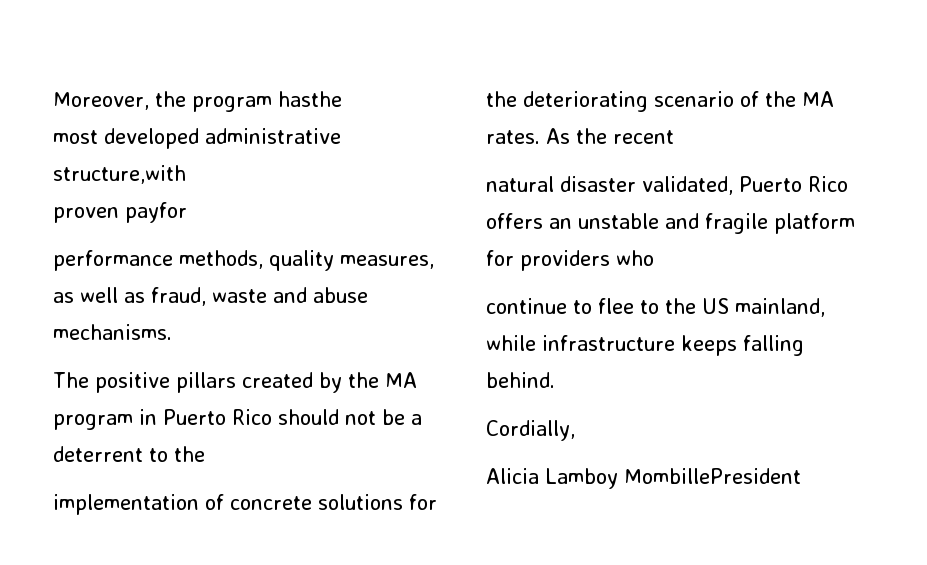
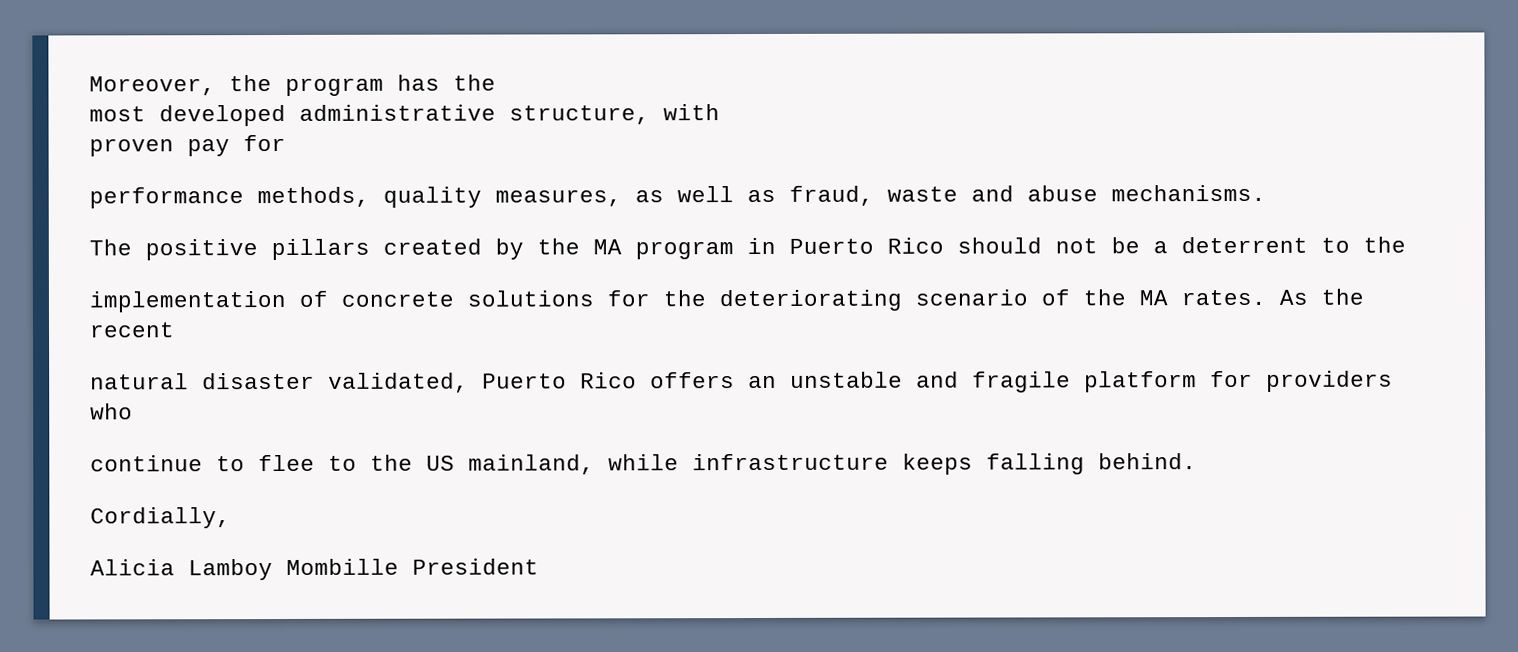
[278,91,342,107] hasthe -> [397,74,496,91] has the
[53,165,186,184] structure,with -> [509,104,720,125] structure, with
[125,202,187,223] payfor -> [187,134,286,157] pay for
[624,468,801,484] MombillePresident -> [286,558,539,575] Mombille President

